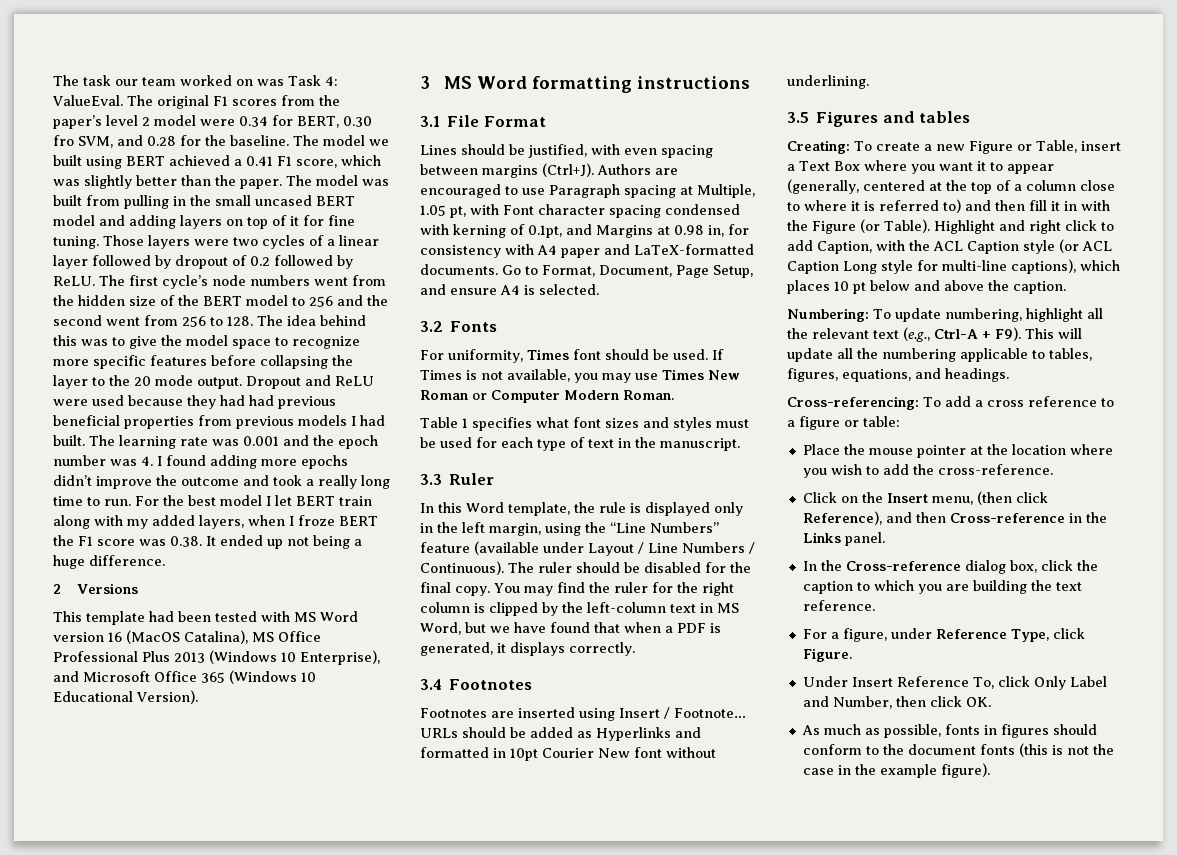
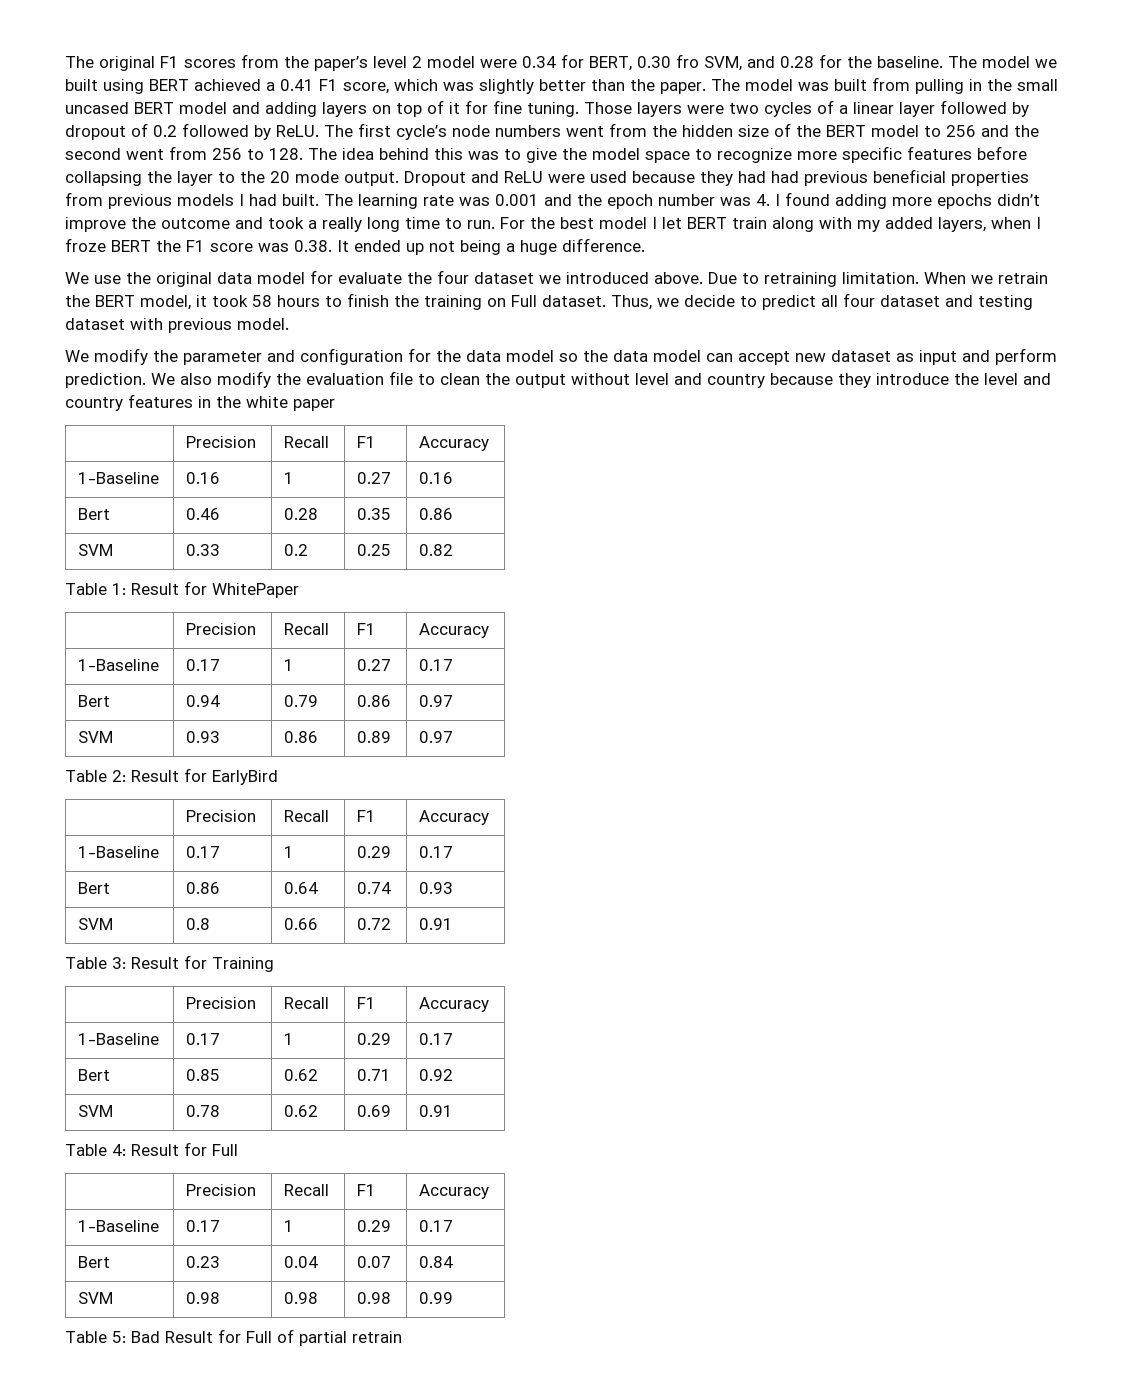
[53,75,338,86] [52,95,153,106] The task our team worked on was Task 4: ValueEval. The -> [65,56,94,68] The
[53,583,139,594] [53,611,358,625] [53,630,321,644] [53,650,380,665] [53,670,316,684] [53,690,198,704] [420,76,751,93] [420,115,546,127] [420,144,713,158] [420,163,678,178] [420,184,755,198] [420,204,740,218] [420,224,749,238] [420,244,754,258] [420,264,753,278] [420,284,599,295] [420,321,498,332] [420,349,724,363] [420,369,740,383] [420,390,674,403] [420,417,749,431] [420,437,740,451] [420,473,495,485] [420,502,743,516] [420,522,719,536] [420,541,755,556] [420,561,751,575] [420,582,734,596] [420,602,739,616] [420,622,721,635] [420,642,635,656] [420,679,533,690] [420,707,746,721] [420,727,701,741] [420,747,716,761] [787,75,869,89] [787,111,971,127] [787,140,1121,154] [787,160,1054,174] [787,179,1115,194] [787,199,1110,213] [787,219,1114,234] [787,239,1112,254] [787,259,1120,274] [787,280,1066,294] [787,308,1103,322] [787,327,1082,342] [787,348,1092,362] [787,368,1009,382] [787,396,1114,410] [787,416,900,430] [802,444,1113,458] [802,464,1053,478] [802,491,1048,505] [802,511,1107,525] [802,532,885,546] [802,560,1098,574] [802,580,1082,594] [802,600,875,611] [802,628,1085,642] [802,648,852,662] [802,676,1107,690] [802,696,991,709] [801,724,1097,738] [802,743,1114,757] [802,763,990,778] 2 Versions // This template had been tested with MS Word version 16 (MacOS Catalina), MS Office Professional Plus 2013 (Windows 10 Enterprise), and Microsoft Office 365 (Windows 10 Educational Version). // 3 MS Word formatting instructions // 3.1 File Format // Lines should be justified, with even spacing between margins (Ctrl+J). Authors are encouraged to use Paragraph spacing at Multiple, 1.05 pt, with Font character spacing condensed with kerning of 0.1pt, and Margins at 0.98 in, for consistency with A4 paper and LaTeX-formatted documents. Go to Format, Document, Page Setup, and ensure A4 is selected. // 3.2 Fonts // For uniformity, Times font should be used. If Times is not available, you may use Times New Roman or Computer Modern Roman. // Table 1 specifies what font sizes and styles must be used for each type of text in the manuscript. // 3.3 Ruler // In this Word template, the rule is displayed only in the left margin, using the “Line Numbers” feature (available under Layout / Line Numbers / Continuous). The ruler should be disabled for the final copy. You may find the ruler for the right column is clipped by the left-column text in MS Word, but we have found that when a PDF is generated, it displays correctly. // 3.4 Footnotes // Footnotes are inserted using Insert / Footnote… URLs should be added as Hyperlinks and formatted in 10pt Courier New font without underlining. // 3.5 Figures and tables // Creating: To create a new Figure or Table, insert a Text Box where you want it to appear (generally, centered at the top of a column close to where it is referred to) and then fill it in with the Figure (or Table). Highlight and right click to add Caption, with the ACL Caption style (or ACL Caption Long style for multi-line captions), which places 10 pt below and above the caption. // Numbering: To update numbering, highlight all the relevant text (e.g., Ctrl-A + F9). This will update all the numbering applicable to tables, figures, equations, and headings. // Cross-referencing: To add a cross reference to a figure or table: // Place the mouse pointer at the location where you wish to add the cross-reference. // Click on the Insert menu, (then click Reference), and then Cross-reference in the Links panel. // In the Cross-reference dialog box, click the caption to which you are building the text reference. // For a figure, under Reference Type, click Figure. // Under Insert Reference To, click Only Label and Number, then click OK. // As much as possible, fonts in figures should conform to the document fonts (this is not the case in the example figure). -> [65,270,1048,287] [65,293,1033,310] [65,318,289,333] [65,348,1057,365] [65,371,1051,388] [65,394,335,411] [186,436,257,448] [284,436,330,448] [357,436,377,448] [419,436,490,451] [78,472,160,484] [186,472,221,484] [284,472,295,484] [357,472,392,484] [419,472,454,484] [78,508,111,520] [186,508,221,520] [284,508,319,520] [357,508,392,520] [419,508,454,520] [78,544,114,556] [186,544,221,556] [284,544,309,556] [357,544,392,556] [419,544,454,556] [65,581,299,598] [186,623,257,635] [284,623,330,635] [357,623,377,635] [419,623,490,638] [78,659,160,671] [186,659,221,671] [284,659,295,671] [357,659,392,671] [419,659,454,671] [78,695,111,707] [186,695,221,707] [284,695,319,707] [357,695,392,707] [419,695,454,707] [78,731,114,743] [186,731,221,743] [284,731,319,743] [357,731,392,743] [419,731,454,743] [65,768,278,785] [186,810,257,822] [284,810,330,822] [357,810,377,822] [419,810,490,825] [78,846,160,858] [186,846,221,858] [284,846,295,858] [357,846,392,858] [419,846,454,858] [78,882,111,894] [186,882,221,894] [284,882,319,894] [357,882,392,894] [419,882,454,894] [78,918,114,930] [186,918,211,930] [284,918,319,930] [357,918,392,930] [419,918,454,930] [65,955,274,972] [186,997,257,1009] [284,997,330,1009] [357,997,377,1009] [419,997,490,1012] [78,1033,160,1045] [186,1033,221,1045] [284,1033,295,1045] [357,1033,392,1045] [419,1033,454,1045] [78,1069,111,1081] [186,1069,221,1081] [284,1069,319,1081] [357,1069,392,1081] [419,1069,454,1081] [78,1105,114,1117] [186,1105,221,1117] [284,1105,319,1117] [357,1105,392,1117] [419,1105,454,1117] [65,1142,238,1156] [186,1184,257,1196] [284,1184,330,1196] [357,1184,377,1196] [419,1184,490,1199] [78,1220,160,1232] [186,1220,221,1232] [284,1220,295,1232] [357,1220,392,1232] [419,1220,454,1232] [78,1256,111,1268] [186,1256,221,1268] [284,1256,319,1268] [357,1256,392,1268] [419,1256,454,1268] [78,1292,114,1304] [186,1292,221,1304] [284,1292,319,1304] [357,1292,392,1304] [419,1292,454,1304] [65,1329,402,1346] We use the original data model for evaluate the four dataset we introduced above. Due to retraining limitation. When we retrain the BERT model, it took 58 hours to finish the training on Full dataset. Thus, we decide to predict all four dataset and testing dataset with previous model. // We modify the parameter and configuration for the data model so the data model can accept new dataset as input and perform prediction. We also modify the evaluation file to clean the output without level and country because they introduce the level and country features in the white paper // | Precision | Recall | F1 | Accuracy // 1-Baseline | 0.16 | 1 | 0.27 | 0.16 // Bert | 0.46 | 0.28 | 0.35 | 0.86 // SVM | 0.33 | 0.2 | 0.25 | 0.82 // Table 1: Result for WhitePaper // | Precision | Recall | F1 | Accuracy // 1-Baseline | 0.17 | 1 | 0.27 | 0.17 // Bert | 0.94 | 0.79 | 0.86 | 0.97 // SVM | 0.93 | 0.86 | 0.89 | 0.97 // Table 2: Result for EarlyBird // | Precision | Recall | F1 | Accuracy // 1-Baseline | 0.17 | 1 | 0.29 | 0.17 // Bert | 0.86 | 0.64 | 0.74 | 0.93 // SVM | 0.8 | 0.66 | 0.72 | 0.91 // Table 3: Result for Training // | Precision | Recall | F1 | Accuracy // 1-Baseline | 0.17 | 1 | 0.29 | 0.17 // Bert | 0.85 | 0.62 | 0.71 | 0.92 // SVM | 0.78 | 0.62 | 0.69 | 0.91 // Table 4: Result for Full // | Precision | Recall | F1 | Accuracy // 1-Baseline | 0.17 | 1 | 0.29 | 0.17 // Bert | 0.23 | 0.04 | 0.07 | 0.84 // SVM | 0.98 | 0.98 | 0.98 | 0.99 // Table 5: Bad Result for Full of partial retrain

